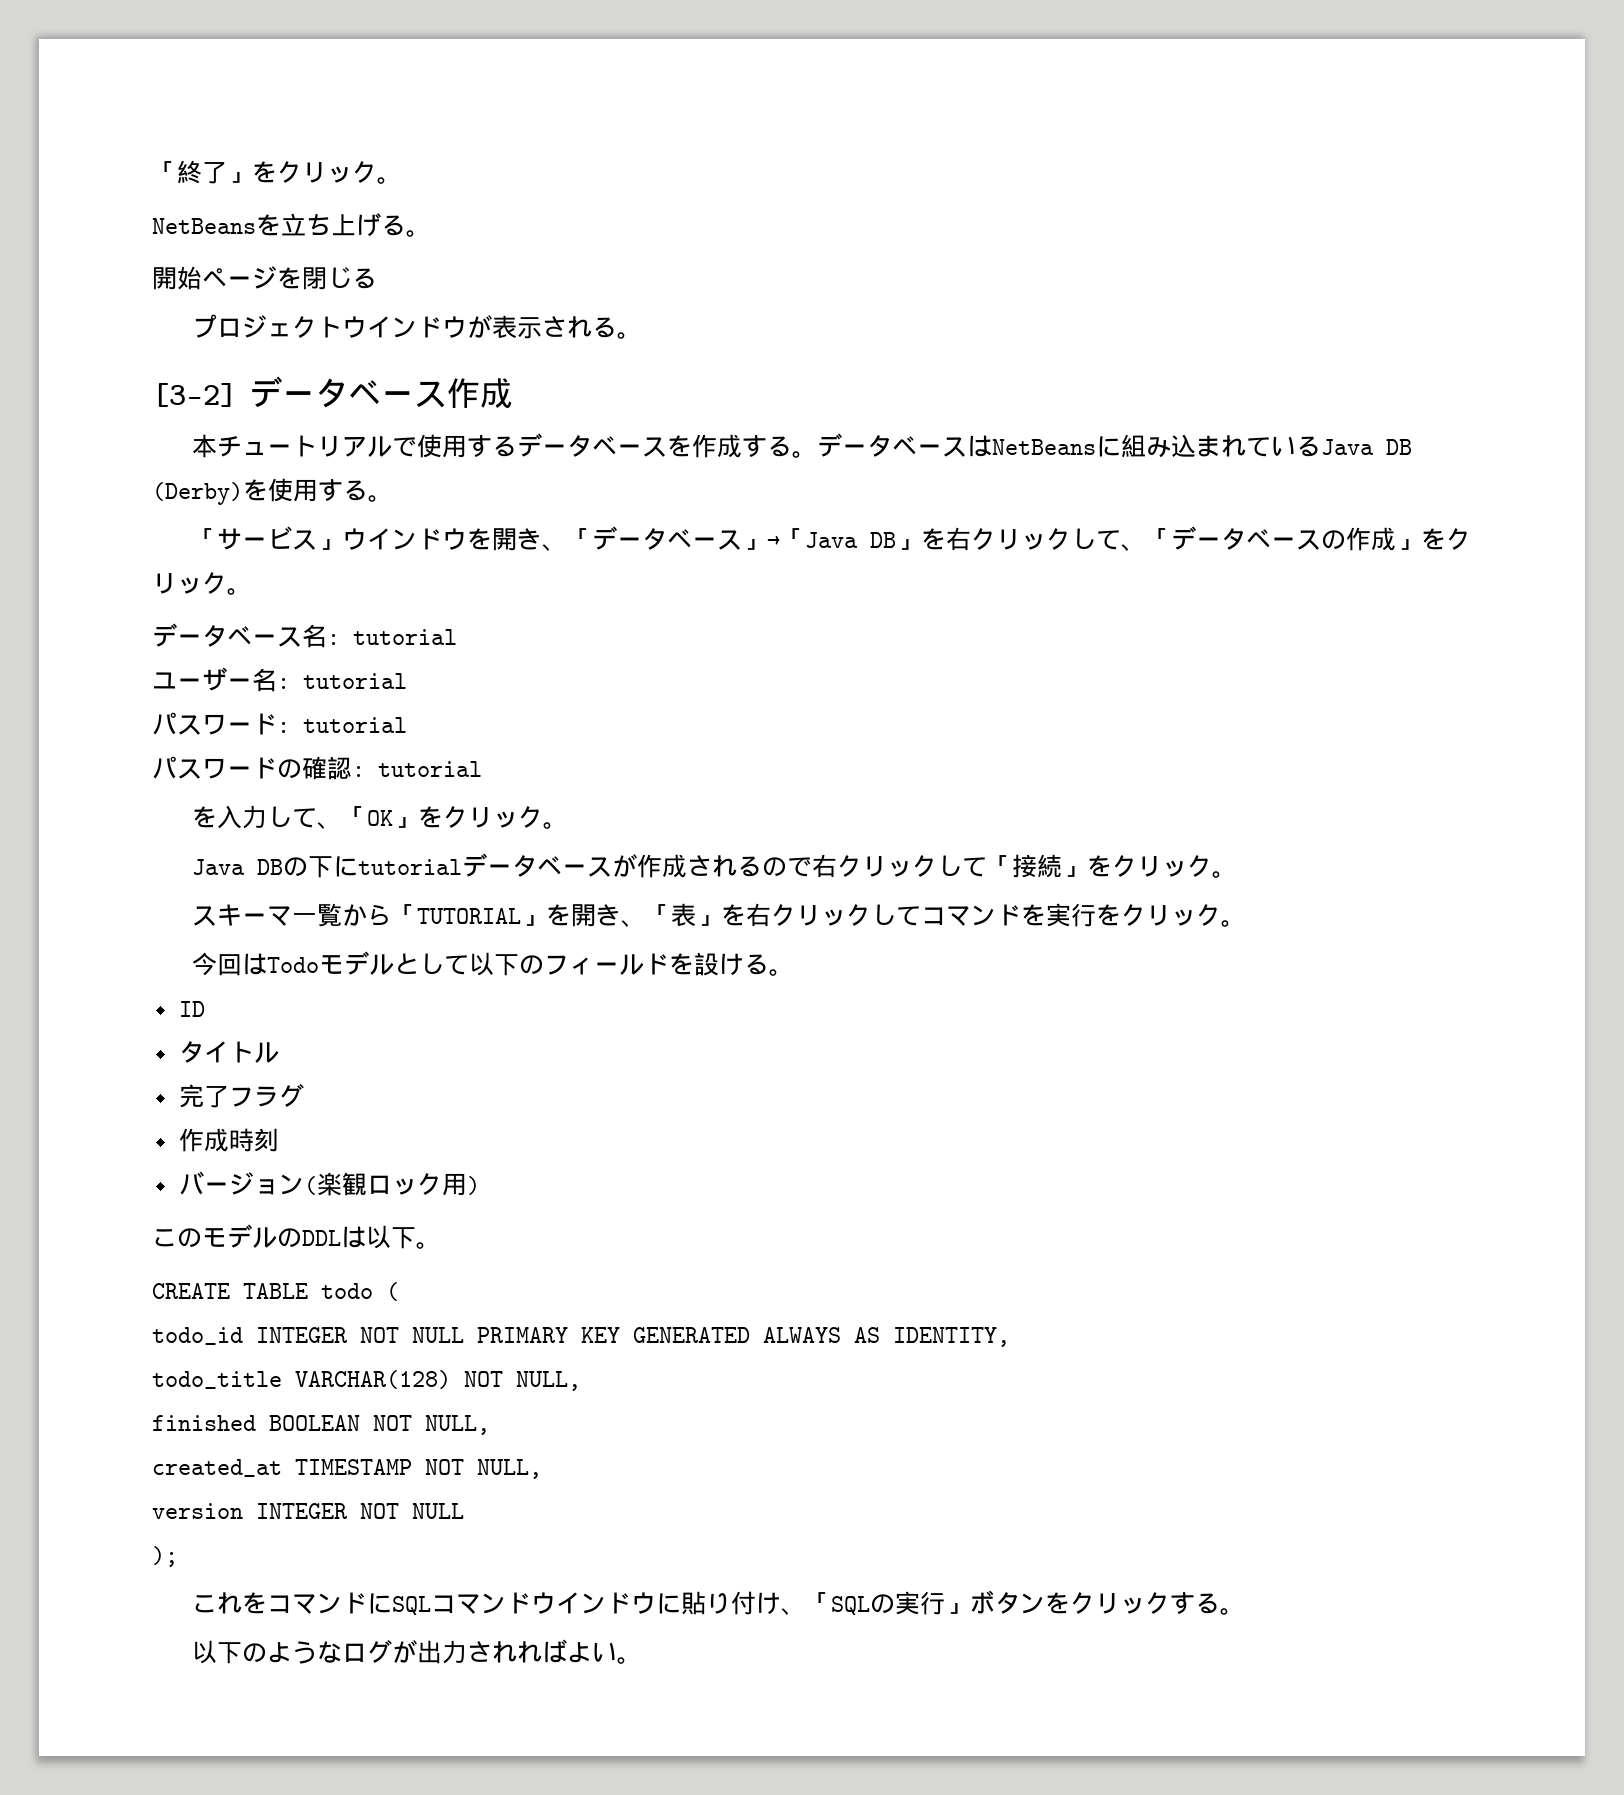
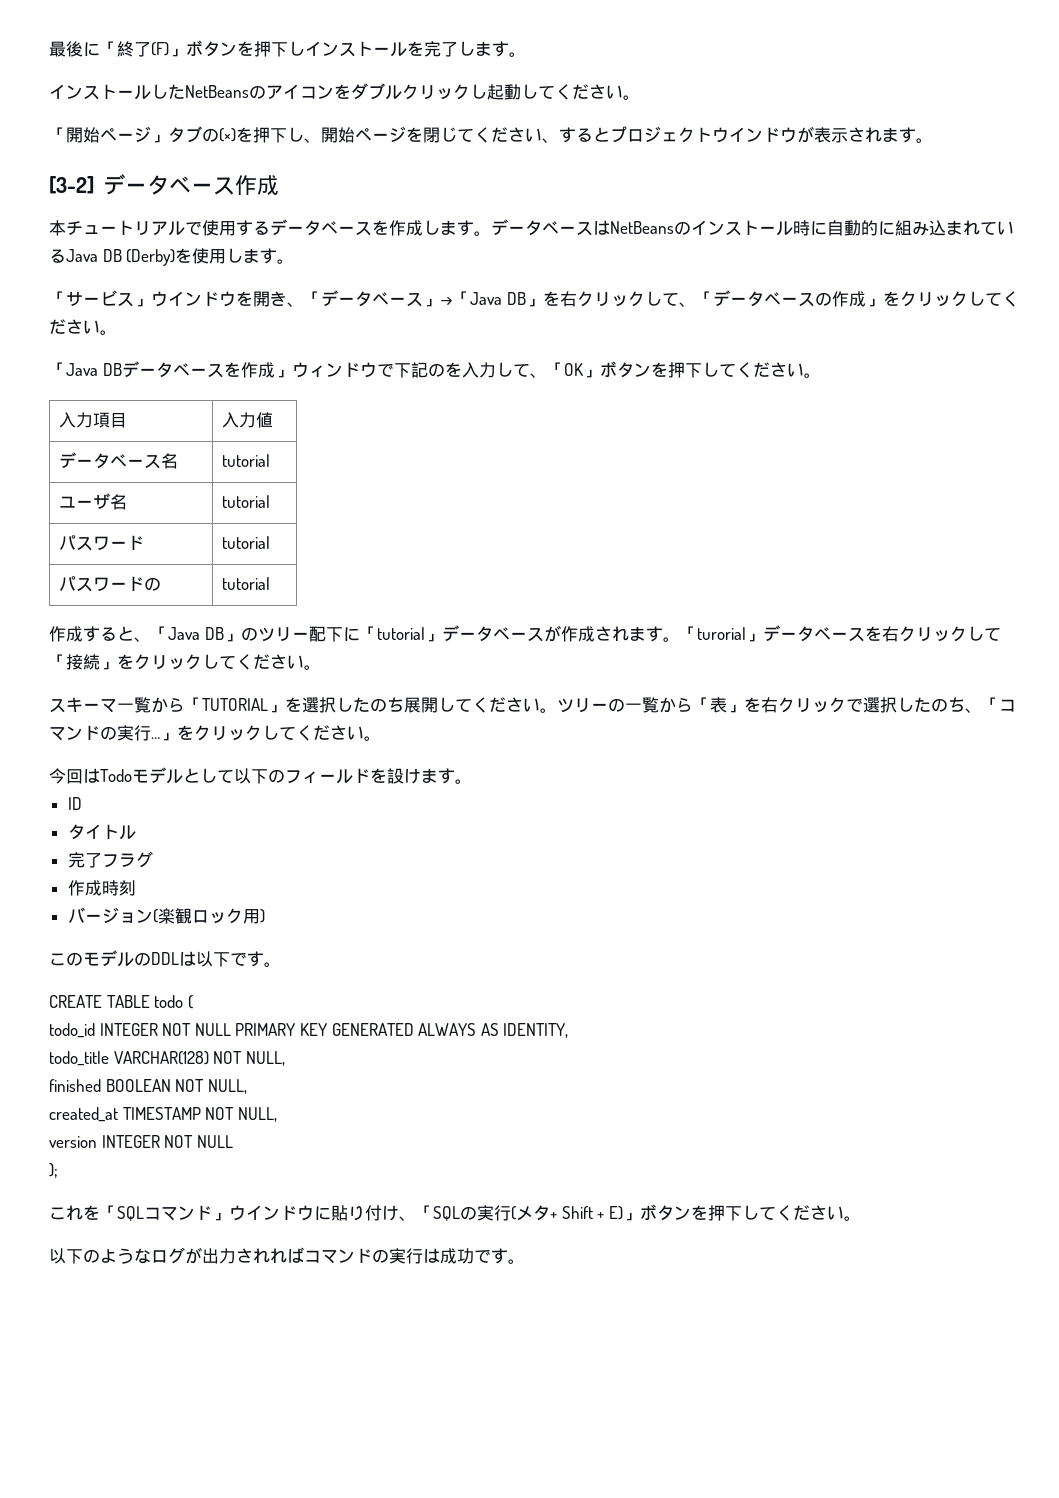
[152,160,402,184] [152,213,431,237] 「終了」をクリック。 // NetBeansを立ち上げる。 // -> [49,40,526,57] [49,83,640,100] [49,126,321,143] 最後に「終了(F)」ボタンを押下しインストールを完了します。 // インストールしたNetBeansのアイコンをダブルクリックし起動してください。 // 「開始ページ」タブの(×)を押下し、
[352,268,377,289] る // -> [457,127,610,143] てください、すると
[592,317,618,338] る -> [882,127,916,143] ます
[742,435,793,458] する -> [423,220,474,236] します
(1097, 447) none -> [674,220,878,236] のインストール時に自動的
[318,479,368,502] する -> [226,248,278,264] します
[227,588,252,595] [152,623,457,648] [152,667,407,692] [152,712,407,735] [152,756,482,780] 。 // データベース名: tutorial // ユーザー名: tutorial // パスワード: tutorial // パスワードの確認: tutorial // -> [967,291,1019,307] [49,319,117,335] [49,361,445,378] してください。 // 「Java DBデータベースを作成」ウィンドウで下記の
[418,806,569,829] [192,856,463,878] をクリック。 // Java DBの下にtutorial -> [599,361,821,378] [59,412,128,428] [222,412,274,428] [59,452,179,469] [222,454,271,467] [59,493,128,510] [222,495,271,508] [59,535,145,551] [222,536,271,549] [59,576,162,592] [222,577,271,590] [49,626,442,642] ボタンを押下してください。 // 入力項目 | 入力値 // データベース名 | tutorial // ユーザ名 | tutorial // パスワード | tutorial // パスワードの | tutorial // 作成すると、「Java DB」のツリー配下に「tutorial」
[737,856,813,877] るので -> [628,625,882,642] ます。「turorial」データベースを
(1213, 866) none -> [202,654,304,670] してください
[571,904,647,927] 開き、 -> [302,697,693,713] 選択したのち展開してください。ツリーの一覧から
[871,903,1222,927] してコマンドを実行をクリック -> [846,697,1016,713] [49,725,364,741] で選択したのち、「コマンドの実行…」をクリックしてください
[744,954,770,975] る -> [420,768,455,784] ます
(416, 1238) none -> [230,951,264,967] です
[267,1592,393,1614] コマンドに -> [100,1205,117,1219] 「
(532, 1603) none -> [212,1212,229,1221] 」
[945,1590,1221,1615] 」ボタンをクリックする -> [511,1204,844,1221] (メタ+ Shift + E)」ボタンを押下してください
[567,1642,618,1663] よい -> [304,1248,508,1264] コマンドの実行は成功です

